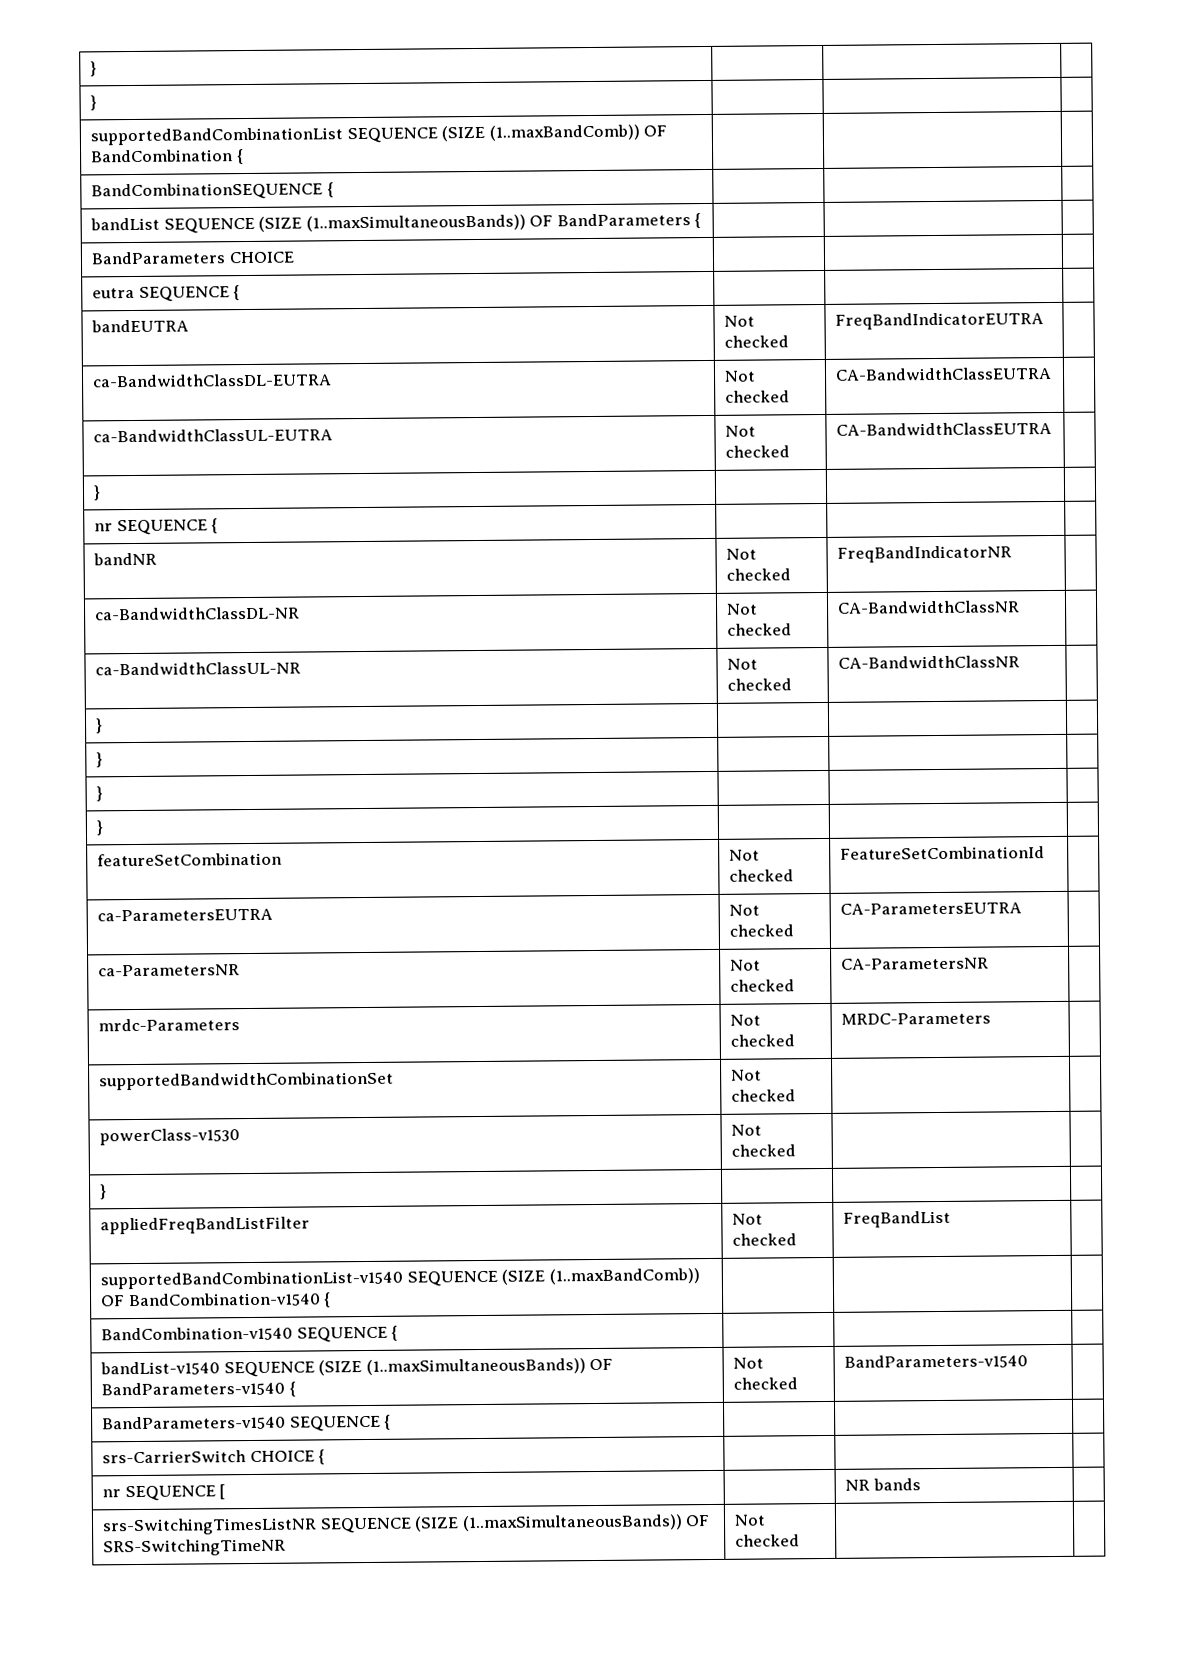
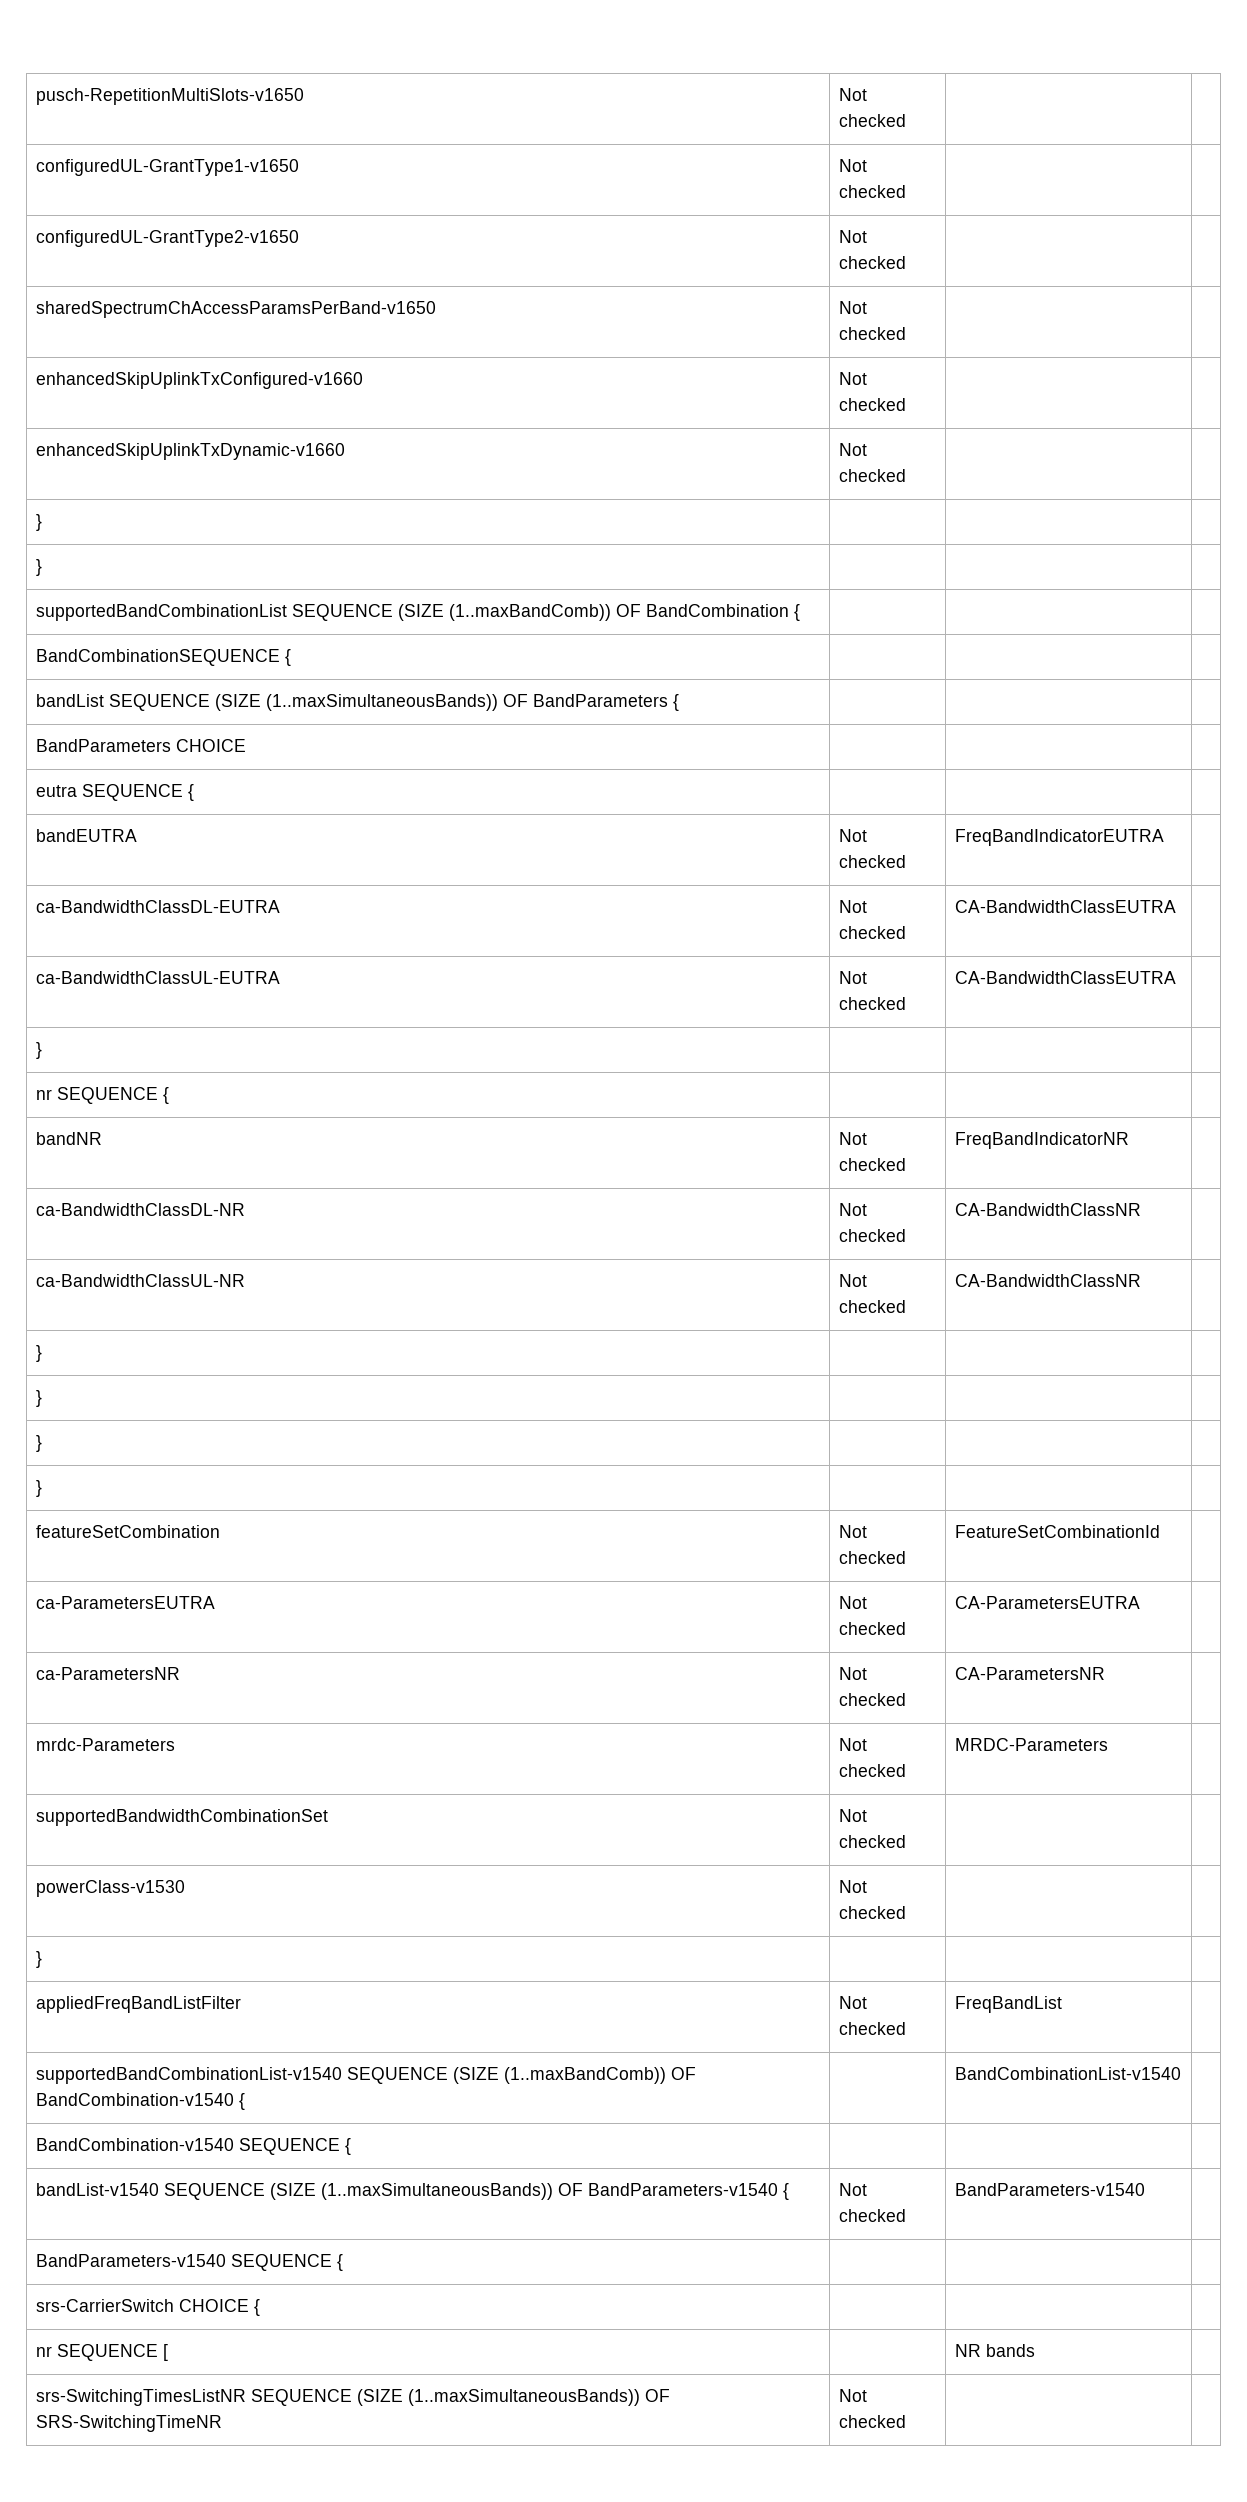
(90, 69) none -> [35,88,304,105] [838,88,867,101] [838,114,906,127] [35,159,299,176] [838,159,867,172] [838,185,906,198] [35,230,299,247] [838,230,867,243] [838,256,906,269] [35,301,436,318] [838,301,867,314] [838,327,906,340] [35,372,363,389] [838,372,867,385] [838,398,906,411] [35,443,345,460] [838,443,867,456] [838,469,906,482] pusch-RepetitionMultiSlots-v1650 | Not checked | | // configuredUL-GrantType1-v1650 | Not checked | | // configuredUL-GrantType2-v1650 | Not checked | | // sharedSpectrumChAccessParamsPerBand-v1650 | Not checked | | // enhancedSkipUplinkTxConfigured-v1660 | Not checked | | // enhancedSkipUplinkTxDynamic-v1660 | Not checked | | //
(332, 1300) none -> [954,2067,1181,2080] BandCombinationList-v1540

